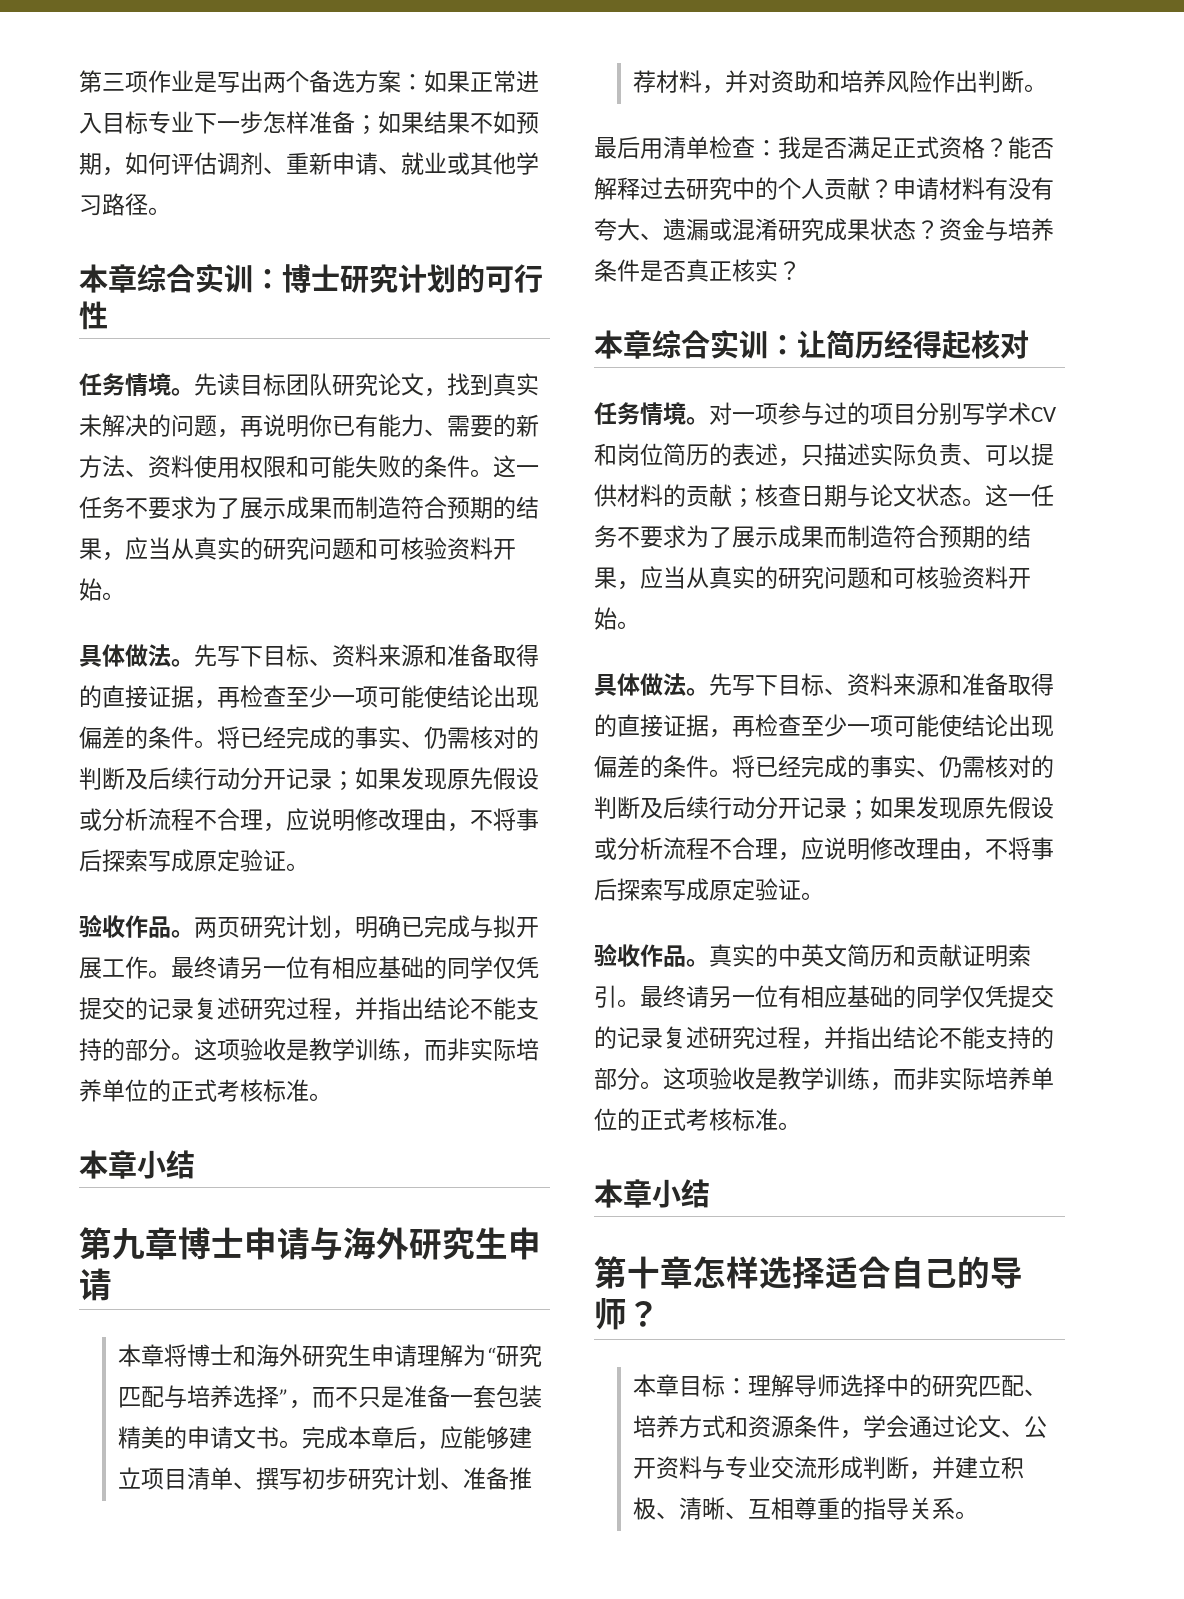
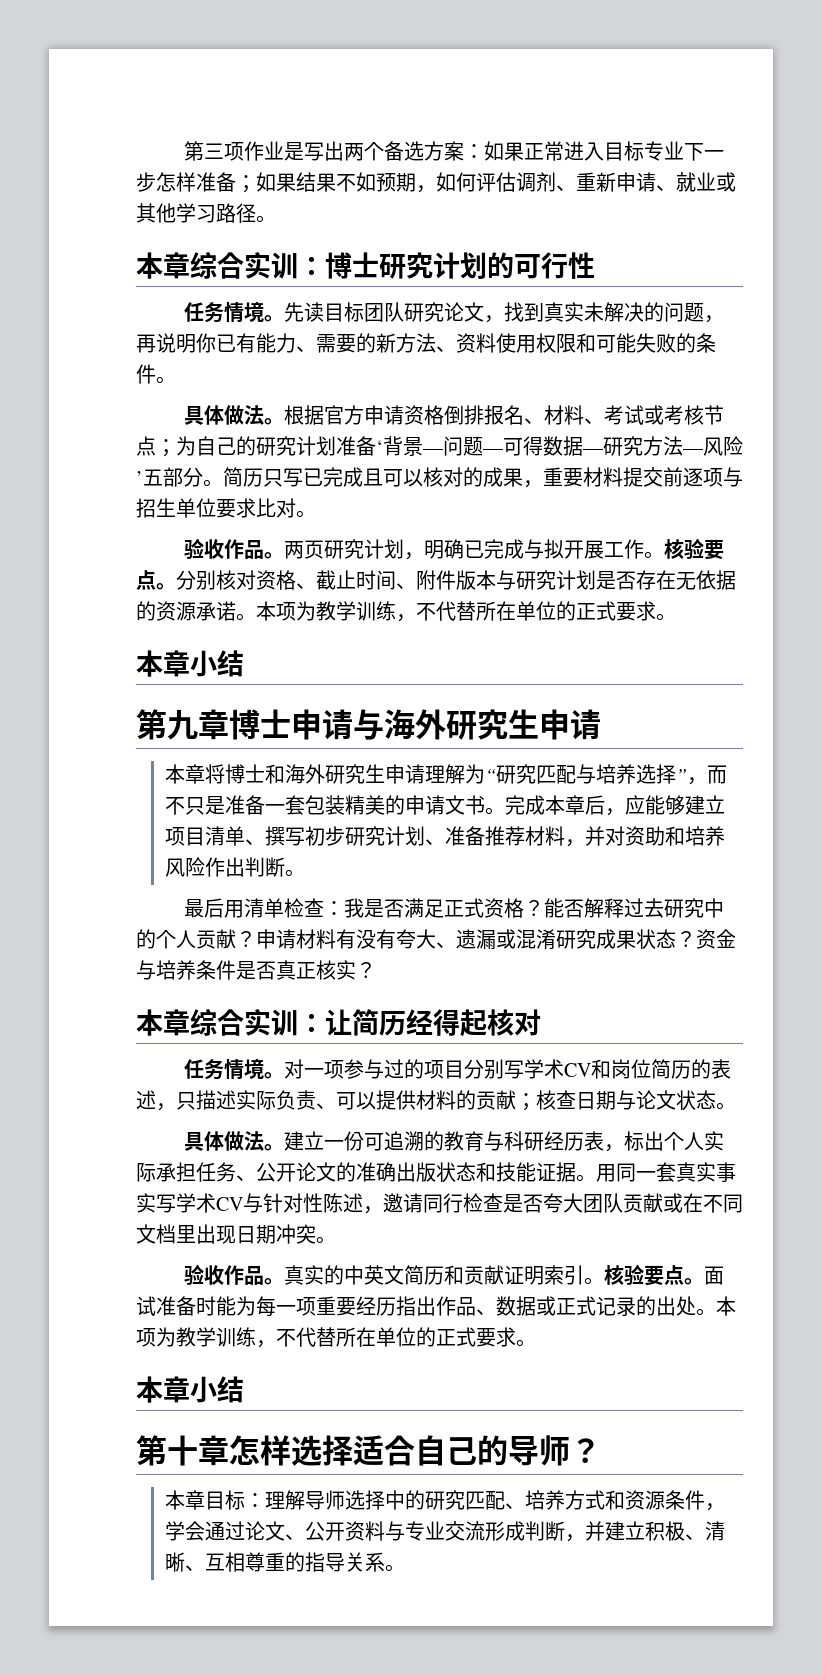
[493,455,539,478] [79,496,539,519] [79,537,516,561] [79,578,125,601] [79,644,539,667] [79,685,539,709] [79,726,539,749] [79,767,539,791] [79,808,539,832] [79,849,286,872] 这一任务不要求为了展示成果而制造符合预期的结果，应当从真实的研究问题和可核验资料开始。 // 具体做法。先写下目标、资料来源和准备取得的直接证据，再检查至少一项可能使结论出现偏差的条件。将已经完成的事实、仍需核对的判断及后续行动分开记录；如果发现原先假设或分析流程不合理，应说明修改理由，不将事后探索写成原定验证 -> [184,405,725,425] [136,436,743,457] [136,467,743,488] [136,498,296,518] // 具体做法。根据官方申请资格倒排报名、材料、考试或考核节点；为自己的研究计划准备‘背景—问题—可得数据—研究方法—风险’五部分。简历只写已完成且可以核对的成果，重要材料提交前逐项与招生单位要求比对
[171,956,539,979] [79,997,539,1021] [79,1038,539,1062] [79,1079,309,1102] 最终请另一位有相应基础的同学仅凭提交的记录复述研究过程，并指出结论不能支持的部分。这项验收是教学训练，而非实际培养单位的正式考核标准 -> [664,538,725,560] [136,570,736,590] [136,601,656,622] 核验要点。分别核对资格、截止时间、附件版本与研究计划是否存在无依据的资源承诺。本项为教学训练，不代替所在单位的正式要求
[985,484,1054,507] [594,525,1031,548] [594,566,1031,590] [594,607,640,630] [594,673,1054,696] [594,714,1054,738] [594,755,1054,778] [594,796,1054,820] [594,837,1054,861] [594,878,801,901] 这一任务不要求为了展示成果而制造符合预期的结果，应当从真实的研究问题和可核验资料开始。 // 具体做法。先写下目标、资料来源和准备取得的直接证据，再检查至少一项可能使结论出现偏差的条件。将已经完成的事实、仍需核对的判断及后续行动分开记录；如果发现原先假设或分析流程不合理，应说明修改理由，不将事后探索写成原定验证 -> [184,1131,725,1152] [136,1162,736,1182] [136,1193,743,1214] [136,1224,316,1244] // 具体做法。建立一份可追溯的教育与科研经历表，标出个人实际承担任务、公开论文的准确出版状态和技能证据。用同一套真实事实写学术CV与针对性陈述，邀请同行检查是否夸大团队贡献或在不同文档里出现日期冲突
[640,985,1054,1008] [594,1026,1054,1050] [594,1067,1054,1091] [594,1108,778,1131] 最终请另一位有相应基础的同学仅凭提交的记录复述研究过程，并指出结论不能支持的部分。这项验收是教学训练，而非实际培养单位的正式考核标准 -> [604,1264,725,1286] [136,1296,736,1317] [136,1327,516,1348] 核验要点。面试准备时能为每一项重要经历指出作品、数据或正式记录的出处。本项为教学训练，不代替所在单位的正式要求

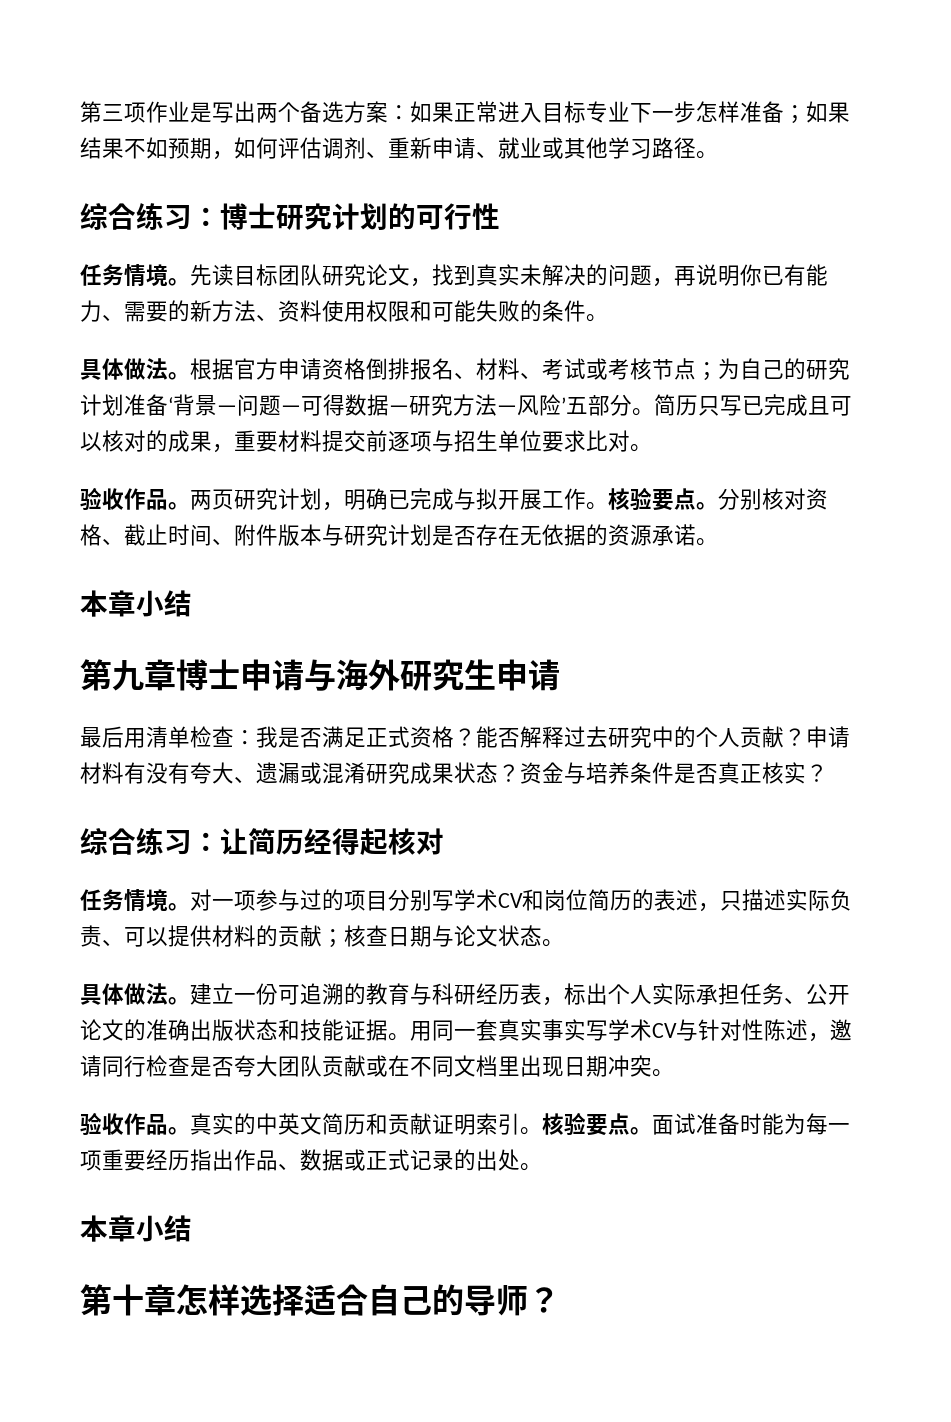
[136,252,298,279] 本章综合实训 -> [80,203,192,230] 综合练习
[256,601,676,622] 本项为教学训练，不代替所在单位的正式要求。 -> (718, 542) none
[164,764,727,785] [164,795,725,816] [164,826,725,847] [164,857,305,877] // 本章将博士和海外研究生申请理解为“研究匹配与培养选择”，而不只是准备一套包装精美的申请文书。完成本章后，应能够建立项目清单、撰写初步研究计划、准备推荐材料，并对资助和培养风险作出判断。 -> (560, 675) none
[136,1009,298,1036] 本章综合实训 -> [80,828,192,855] 综合练习
[716,1296,736,1316] [136,1327,536,1348] 本项为教学训练，不代替所在单位的正式要求。 -> (542, 1167) none
[164,1490,725,1511] [164,1521,725,1542] [164,1552,405,1572] // 本章目标：理解导师选择中的研究匹配、培养方式和资源条件，学会通过论文、公开资料与专业交流形成判断，并建立积极、清晰、互相尊重的指导关系。 -> (560, 1300) none

